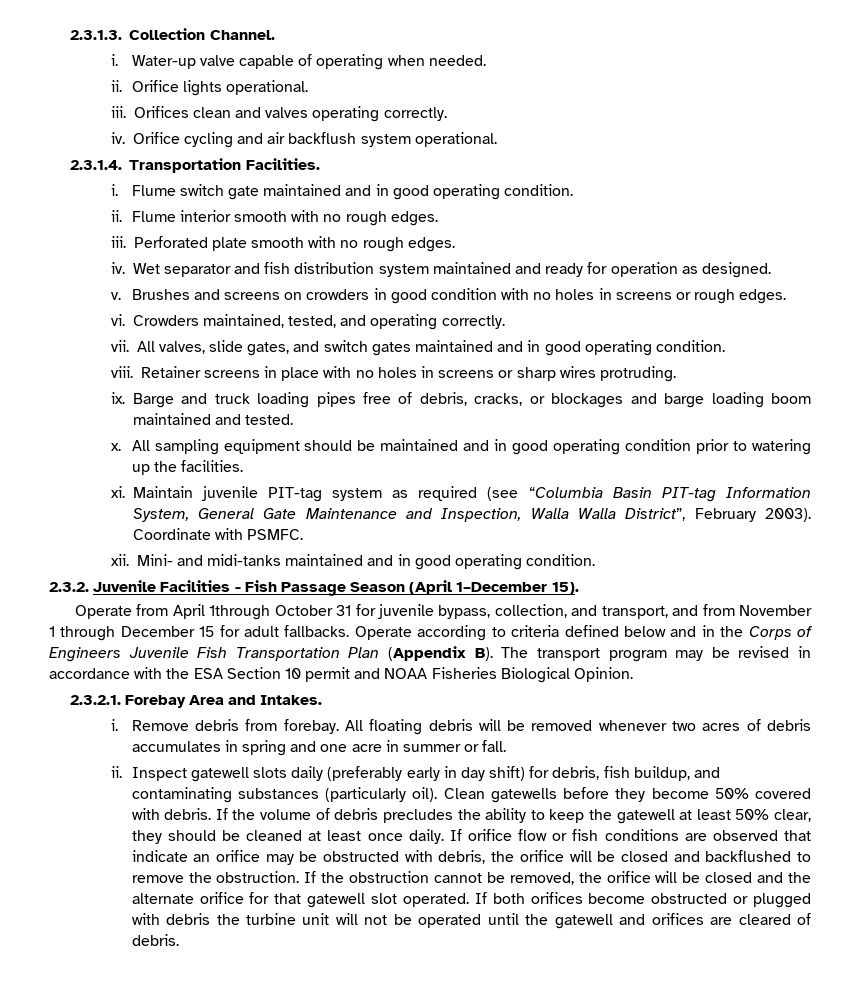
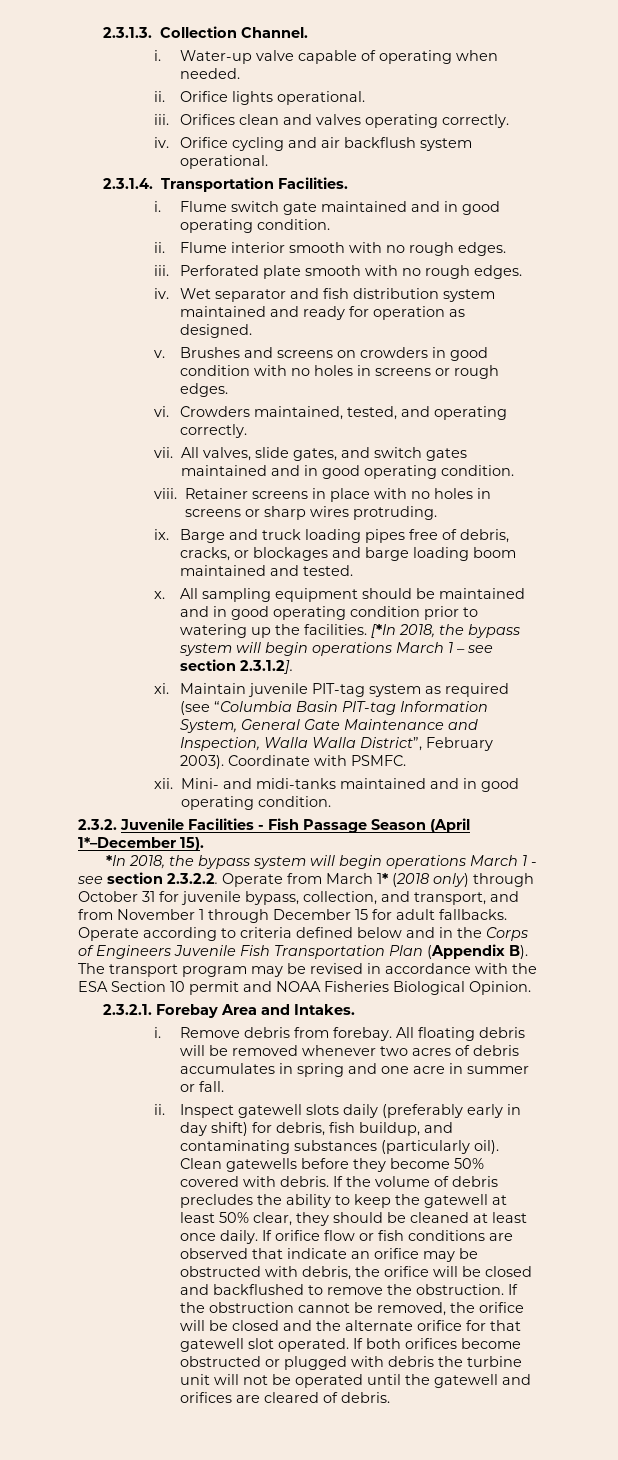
(244, 466) none -> [370,624,520,638] [178,642,493,656] [179,659,293,674] [*In 2018, the bypass system will begin operations March 1 – see section 2.3.1.2].
[456,582,548,592] 1–December -> [78,837,176,848] 1*–December
[75,604,271,620] Operate from April 1through -> [105,855,537,869] [77,872,534,887] *In 2018, the bypass system will begin operations March 1 - see section 2.3.2.2. Operate from March 1* (2018 only) through

